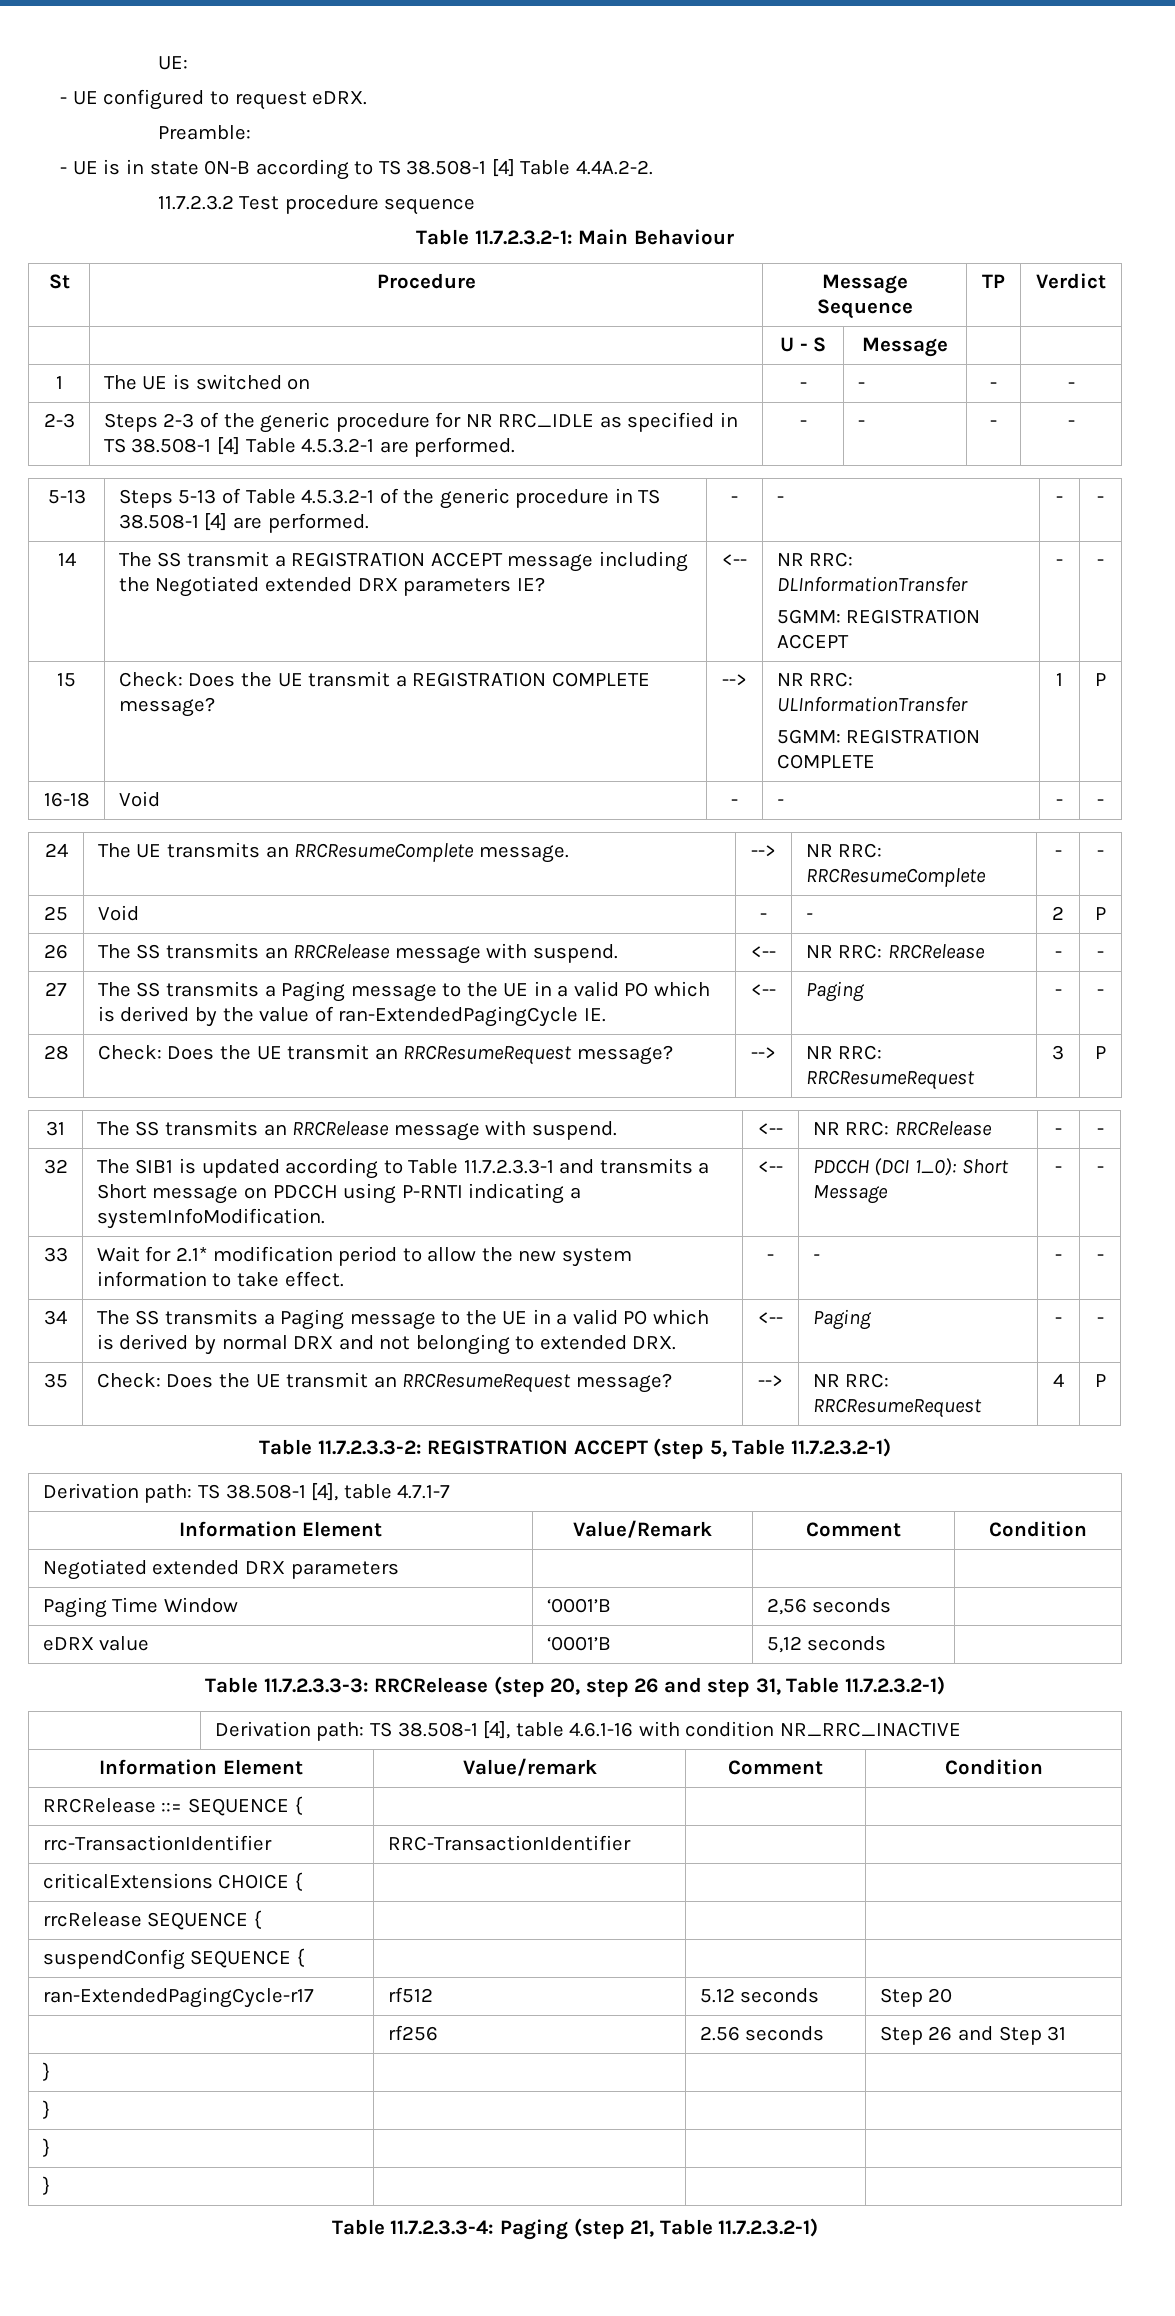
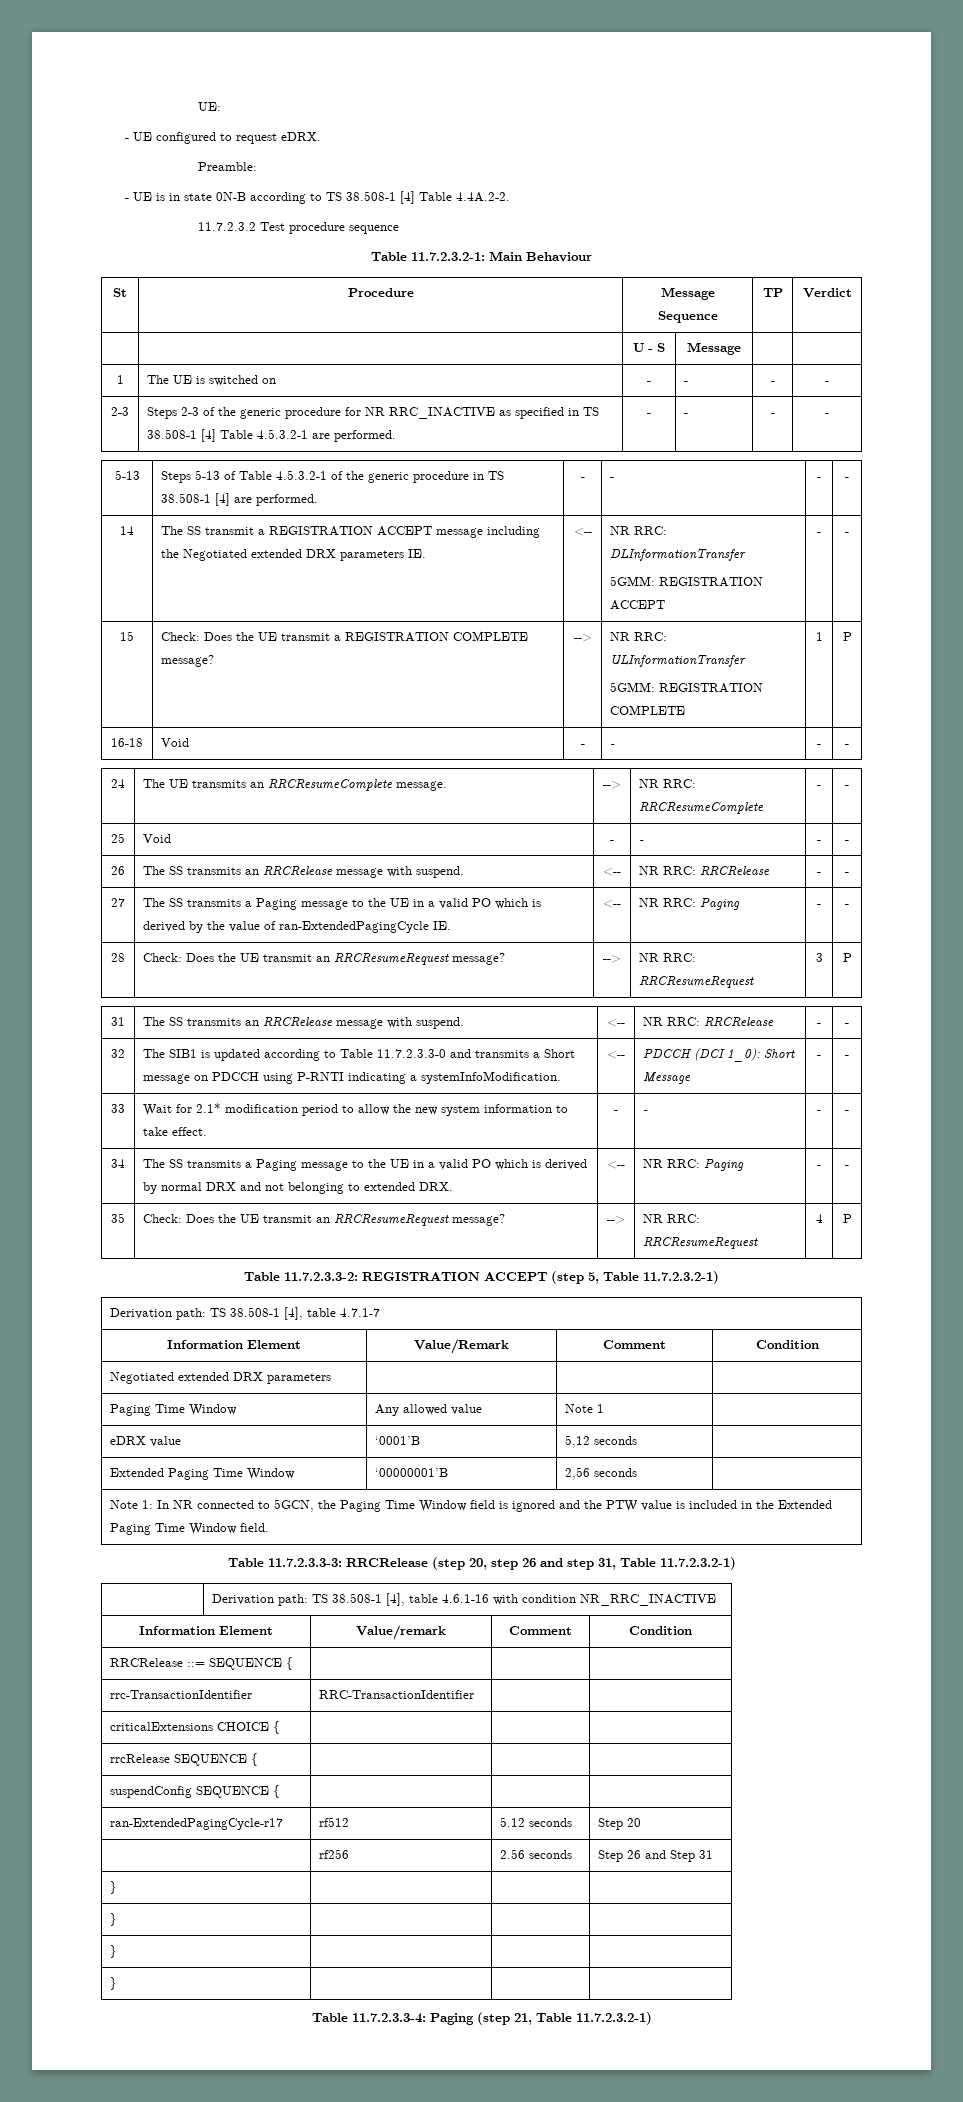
[498,413,595,428] RRC_IDLE -> [389,407,496,419] RRC_INACTIVE
[516,577,545,592] IE? -> [408,549,427,558] IE.
[1052,906,1064,920] [1095,907,1106,920] 2 | P -> [817,840,821,843] [845,840,849,843] - | -
(776, 990) none -> [639,898,697,907] NR RRC:
[463,1159,554,1174] 11.7.2.3.3-1 -> [377,1049,447,1058] 11.7.2.3.3-0
(783, 1318) none -> [643,1159,701,1168] NR RRC:
[546,1598,611,1613] [766,1598,892,1615] ‘0001’B | 2,56 seconds -> [375,1404,483,1416] [565,1404,605,1413] Any allowed value | Note 1
(887, 1643) none -> [110,1468,296,1480] [375,1468,449,1477] [565,1467,638,1480] [110,1499,833,1512] [110,1523,270,1535] // Extended Paging Time Window | ‘00000001’B | 2,56 seconds | // Note 1: In NR connected to 5GCN, the Paging Time Window field is ignored and the PTW value is included in the Extended Paging Time Window field.

